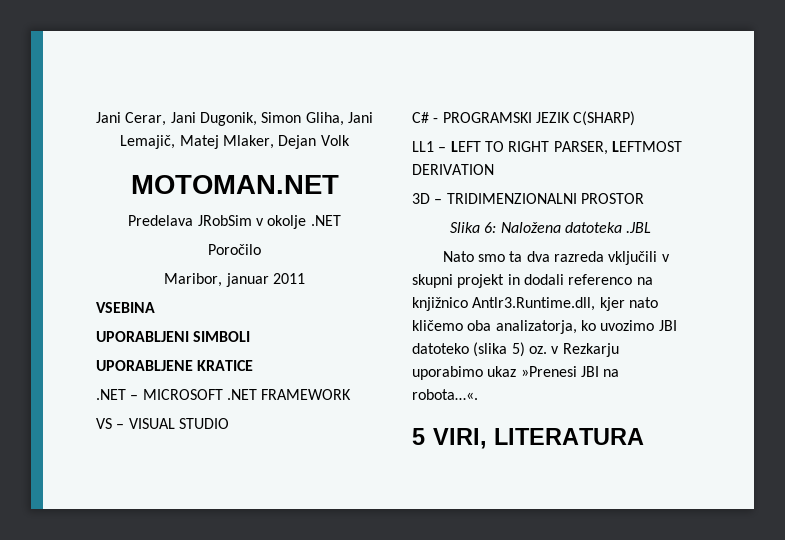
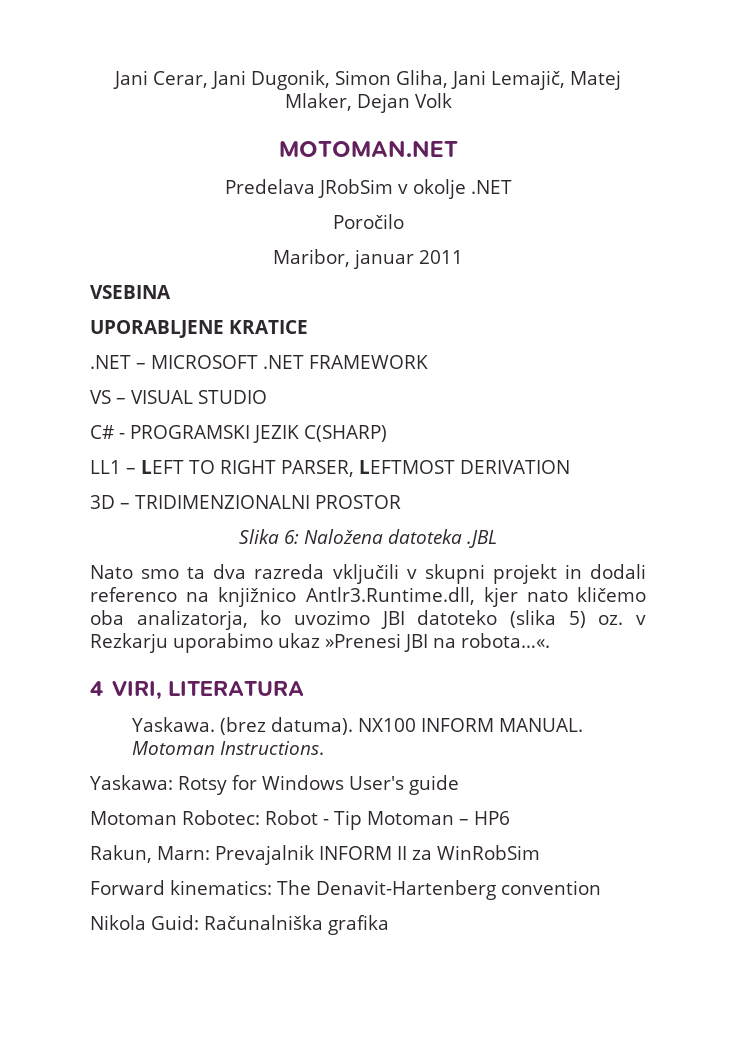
[96,331,251,342] // UPORABLJENI SIMBOLI -> (171, 292) none
[412,428,425,445] 5 -> [90,681,103,696] 4
(644, 436) none -> [131,717,583,735] [131,741,324,755] [90,775,459,795] [90,810,510,830] [90,845,540,865] [90,880,601,900] [90,915,389,935] // Yaskawa. (brez datuma). NX100 INFORM MANUAL. Motoman Instructions. // Yaskawa: Rotsy for Windows User's guide // Motoman Robotec: Robot - Tip Motoman – HP6 // Rakun, Marn: Prevajalnik INFORM II za WinRobSim // Forward kinematics: The Denavit-Hartenberg convention // Nikola Guid: Računalniška grafika

